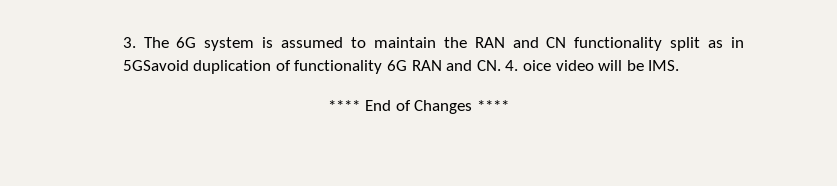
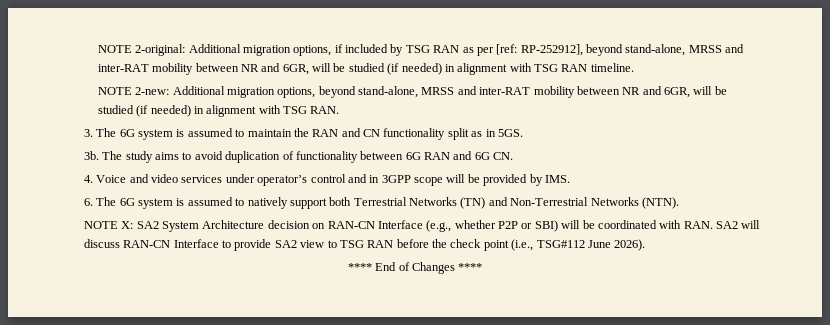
(122, 42) none -> [97,44,745,56] [97,63,634,75] [97,86,727,98] [97,105,340,117] NOTE 2-original: Additional migration options, if included by TSG RAN as per [ref: RP-252912], beyond stand-alone, MRSS and inter-RAT mobility between NR and 6GR, will be studied (if needed) in alignment with TSG RAN timeline. // NOTE 2-new: Additional migration options, beyond stand-alone, MRSS and inter-RAT mobility between NR and 6GR, will be studied (if needed) in alignment with TSG RAN. //
[122,60,189,71] 5GSavoid -> [497,129,523,137] [83,151,223,163] 5GS. // 3b. The study aims to avoid
(383, 67) none -> [360,151,404,160] between
(473, 65) none -> [474,152,490,160] 6G
[505,60,680,71] 4. oice video will be IMS. -> [83,174,570,186] [83,197,679,209] [83,220,761,232] [83,239,646,251] // 4. Voice and video services under operator’s control and in 3GPP scope will be provided by IMS. // 6. The 6G system is assumed to natively support both Terrestrial Networks (TN) and Non-Terrestrial Networks (NTN). // NOTE X: SA2 System Architecture decision on RAN-CN Interface (e.g., whether P2P or SBI) will be coordinated with RAN. SA2 will discuss RAN-CN Interface to provide SA2 view to TSG RAN before the check point (i.e., TSG#112 June 2026).

